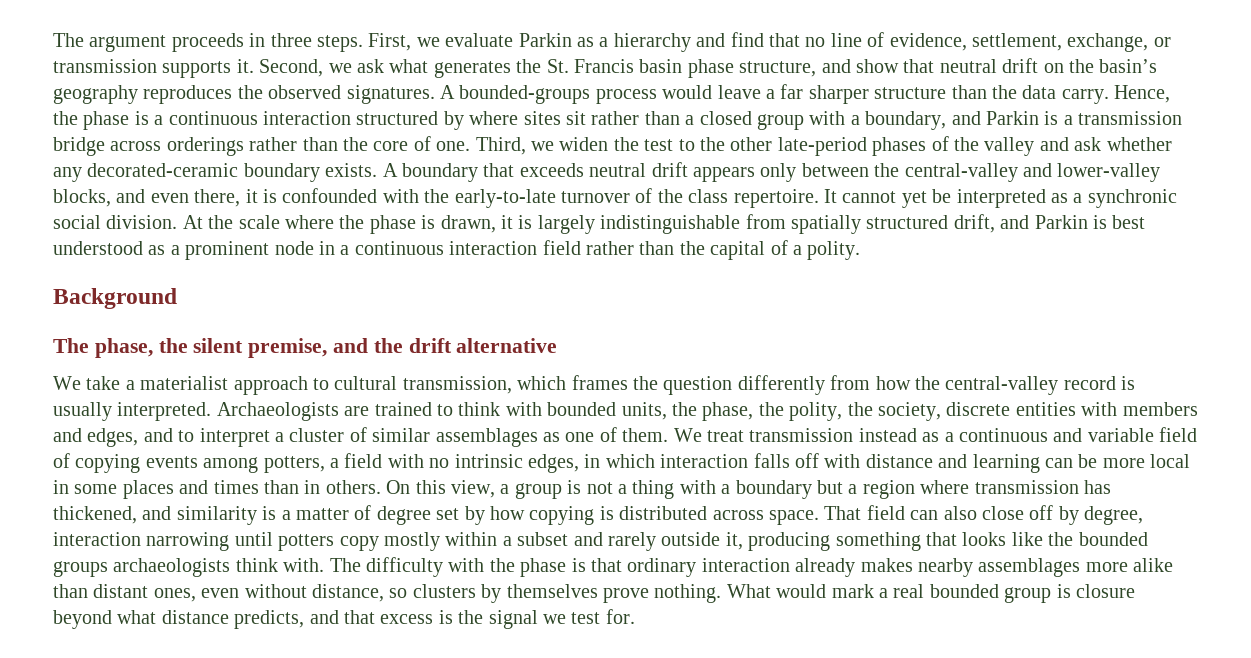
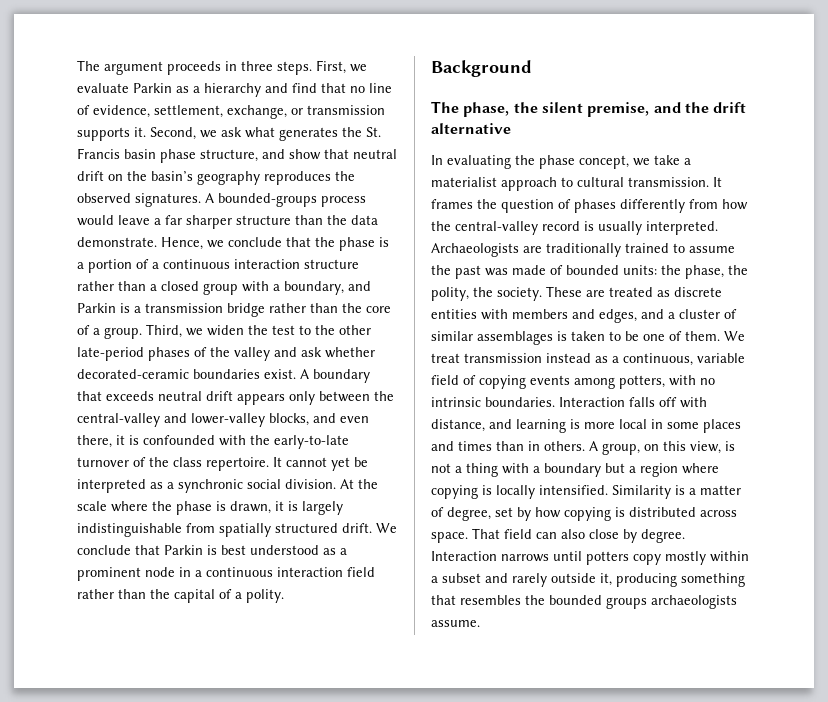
[1061,85,1171,104] [53,111,586,130] carry. Hence, the phase is a continuous interaction structured by where sites sit -> [77,237,389,251] [77,259,359,273] demonstrate. Hence, we conclude that the phase is a portion of a continuous interaction structure
[110,137,244,156] across orderings -> (265, 310) none
[436,141,471,151] one. -> [93,327,142,339] a group.
[53,163,378,182] any decorated-ceramic boundary exists. -> [77,369,296,379] decorated-ceramic boundaries exist.
[953,214,1030,233] drift, and -> [342,523,397,533] [77,545,160,555] drift. We conclude that
[53,376,81,390] We -> [431,155,650,169] In evaluating the phase concept, we
[402,376,567,394] transmission, which -> [628,177,722,187] transmission. It
(733, 385) none -> [558,199,616,213] of phases
(370, 411) none -> [546,243,621,257] traditionally
[458,402,667,420] think with bounded units, -> [689,246,735,253] [431,265,657,279] assume the past was made of bounded units:
[877,402,941,421] society, -> [497,286,670,301] society. These are treated as
[178,428,270,447] to interpret -> (664, 314) none
[543,432,560,442] as -> [557,331,639,341] is taken to be
[958,428,1083,442] continuous and -> [623,353,693,366] continuous,
[330,453,383,468] a field -> (665, 382) none
[527,454,749,473] edges, in which interaction -> [485,397,625,407] boundaries. Interaction
[865,454,933,468] distance -> [431,419,485,432] distance,
[1044,454,1098,468] can be -> [570,419,580,429] is
[386,480,562,499] On this view, a group -> [589,441,721,455] A group, on this view,
[974,480,1111,494] [53,506,257,525] transmission has thickened, and similarity -> [431,485,671,499] copying is locally intensified. Similarity
[376,506,431,525] degree -> [447,507,491,521] degree,
[1029,505,1144,525] [53,532,230,551] off by degree, interaction narrowing -> [623,529,685,543] [431,551,549,562] by degree. Interaction narrows
[962,532,1043,546] looks like -> [460,595,521,605] resembles
[235,557,1174,577] [53,584,1135,603] [53,609,635,629] think with. The difficulty with the phase is that ordinary interaction already makes nearby assemblages more alike than distant ones, even without distance, so clusters by themselves prove nothing. What would mark a real bounded group is closure beyond what distance predicts, and that excess is the signal we test for. -> [431,620,480,627] assume.

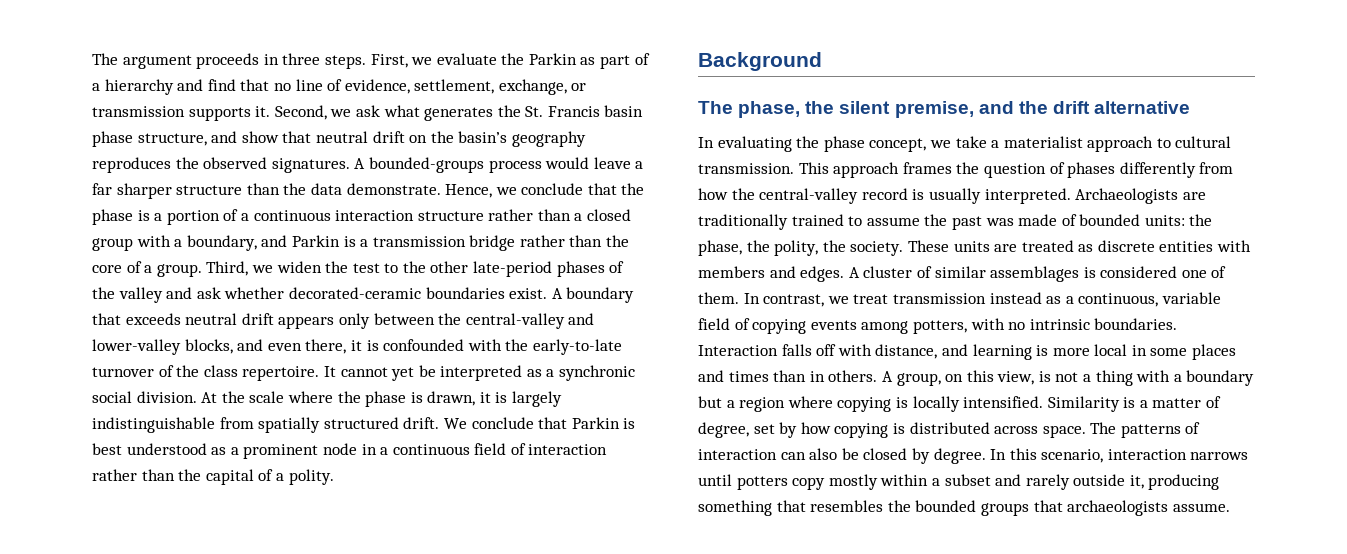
(129, 88) none -> [501,53,525,65] the
(189, 89) none -> [600,53,650,69] part of
[277,567,375,577] interaction field -> [474,443,608,455] field of interaction
[713,177,722,187] It -> [798,162,900,178] This approach
(582, 291) none -> [953,241,990,252] units
[599,309,675,323] edges, and a -> [800,266,860,282] edges. A
[571,331,745,341] taken to be one of them. We -> [1100,266,1227,278] [698,292,849,307] considered one of them. In contrast, we
[472,528,685,543] [431,551,497,561] That field can also close by degree. Interaction -> [1090,422,1201,438] [698,448,1187,464] The patterns of interaction can also be closed by degree. In this scenario, interaction
(647, 603) none -> [1033,500,1063,512] that

